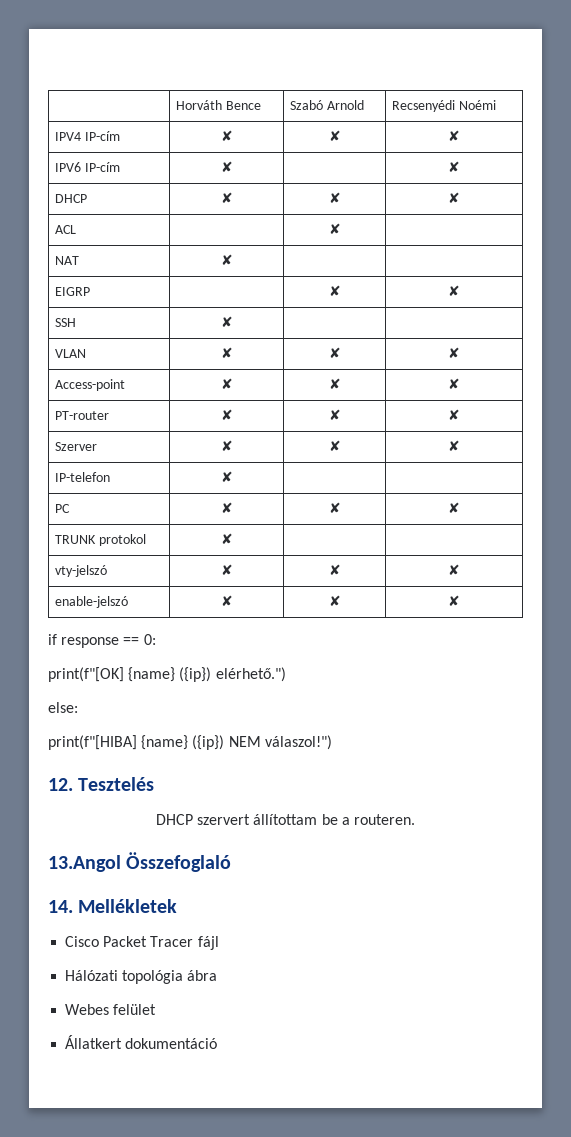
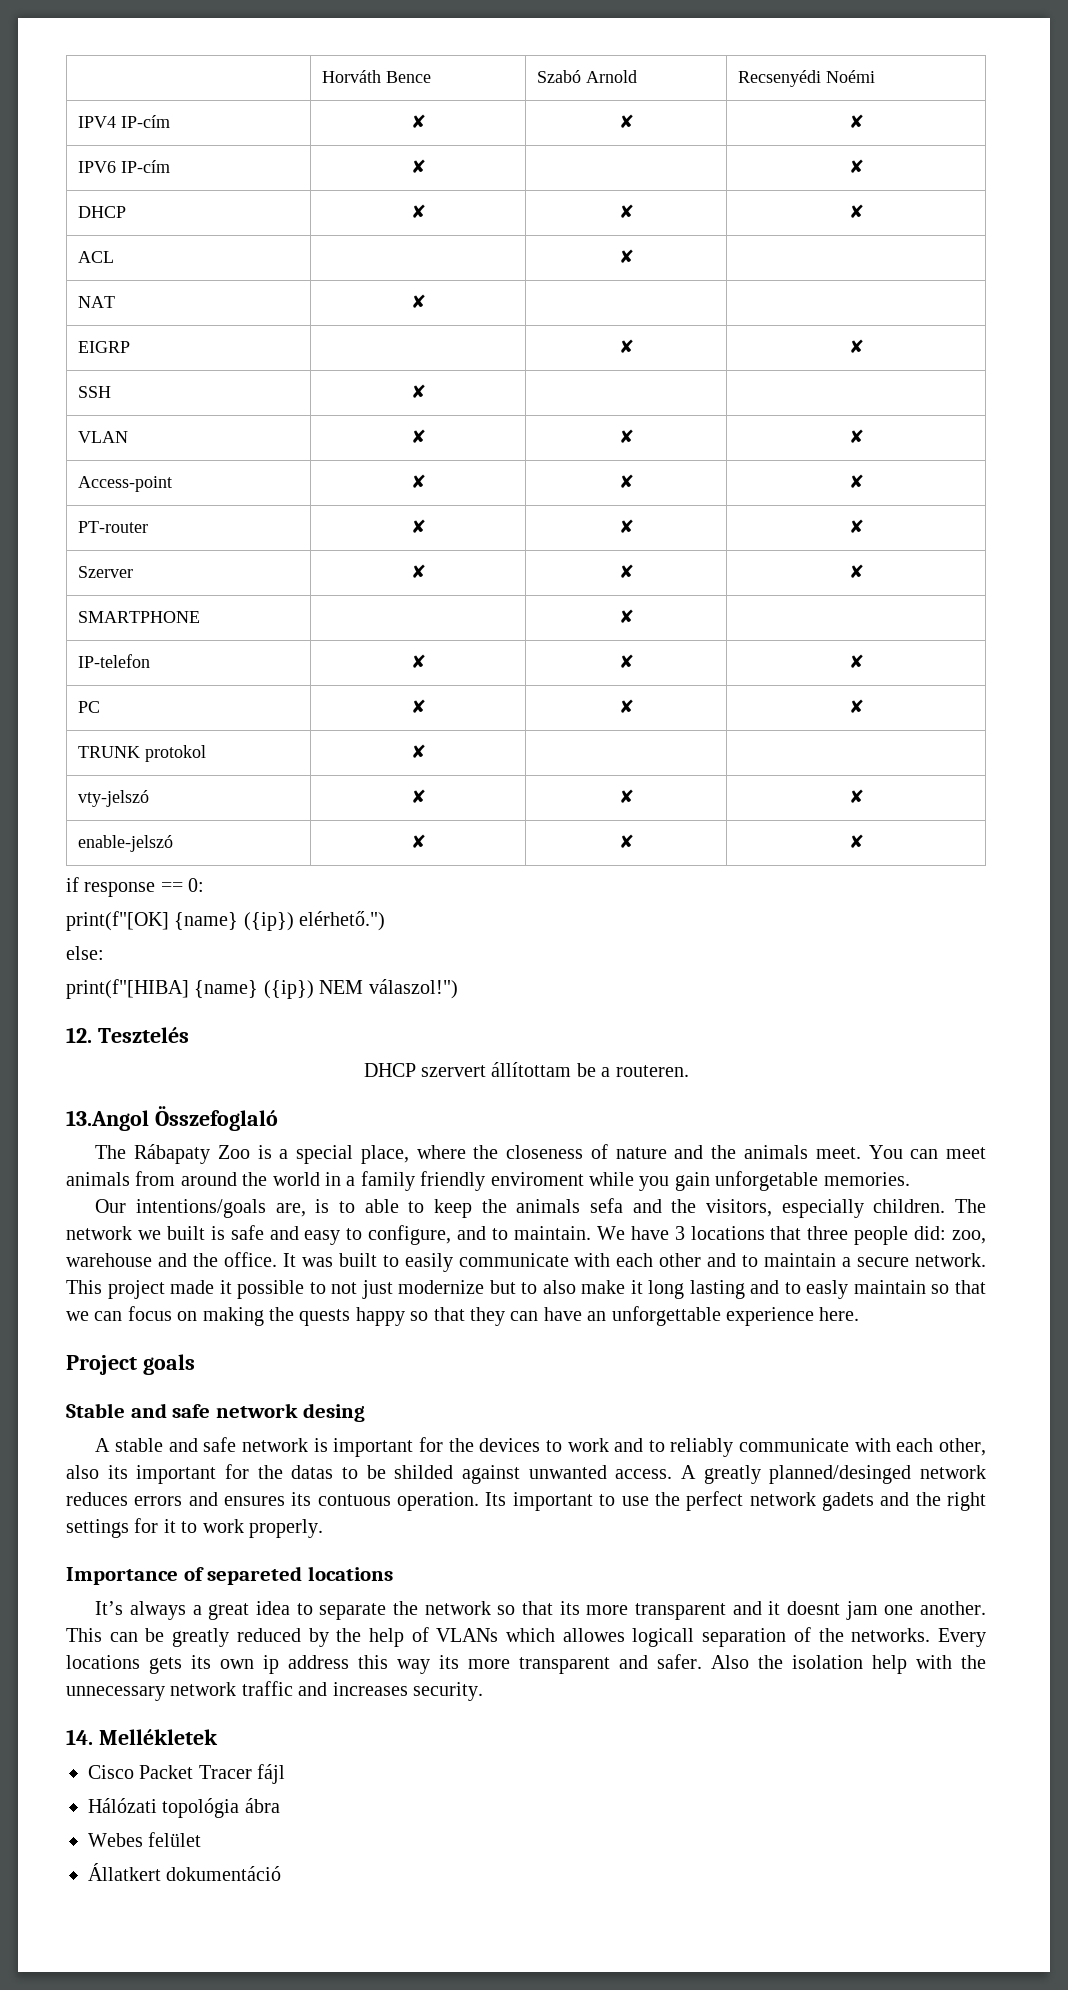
(460, 445) none -> [78,611,201,623] [618,609,634,623] // SMARTPHONE | | ✘ |
(233, 476) | -> [618,654,634,668] [848,654,864,668] ✘ | ✘
(232, 862) none -> [95,1144,987,1164] [66,1171,910,1191] [95,1198,987,1218] [66,1225,986,1245] [66,1252,987,1272] [66,1280,986,1299] [66,1306,860,1326] [66,1354,195,1375] [66,1403,365,1422] [95,1437,986,1457] [66,1464,986,1484] [66,1491,987,1511] [66,1518,323,1538] [66,1566,394,1585] [95,1601,986,1620] [66,1627,987,1647] [66,1654,986,1674] [66,1681,483,1701] // The Rábapaty Zoo is a special place, where the closeness of nature and the animals meet. You can meet animals from around the world in a family friendly enviroment while you gain unforgetable memories. // Our intentions/goals are, is to able to keep the animals sefa and the visitors, especially children. The network we built is safe and easy to configure, and to maintain. We have 3 locations that three people did: zoo, warehouse and the office. It was built to easily communicate with each other and to maintain a secure network. This project made it possible to not just modernize but to also make it long lasting and to easly maintain so that we can focus on making the quests happy so that they can have an unforgettable experience here. // Project goals // Stable and safe network desing // A stable and safe network is important for the devices to work and to reliably communicate with each other, also its important for the datas to be shilded against unwanted access. A greatly planned/desinged network reduces errors and ensures its contuous operation. Its important to use the perfect network gadets and the right settings for it to work properly. // Importance of separeted locations // It’s always a great idea to separate the network so that its more transparent and it doesnt jam one another. This can be greatly reduced by the help of VLANs which allowes logicall separation of the networks. Every locations gets its own ip address this way its more transparent and safer. Also the isolation help with the unnecessary network traffic and increases security.

